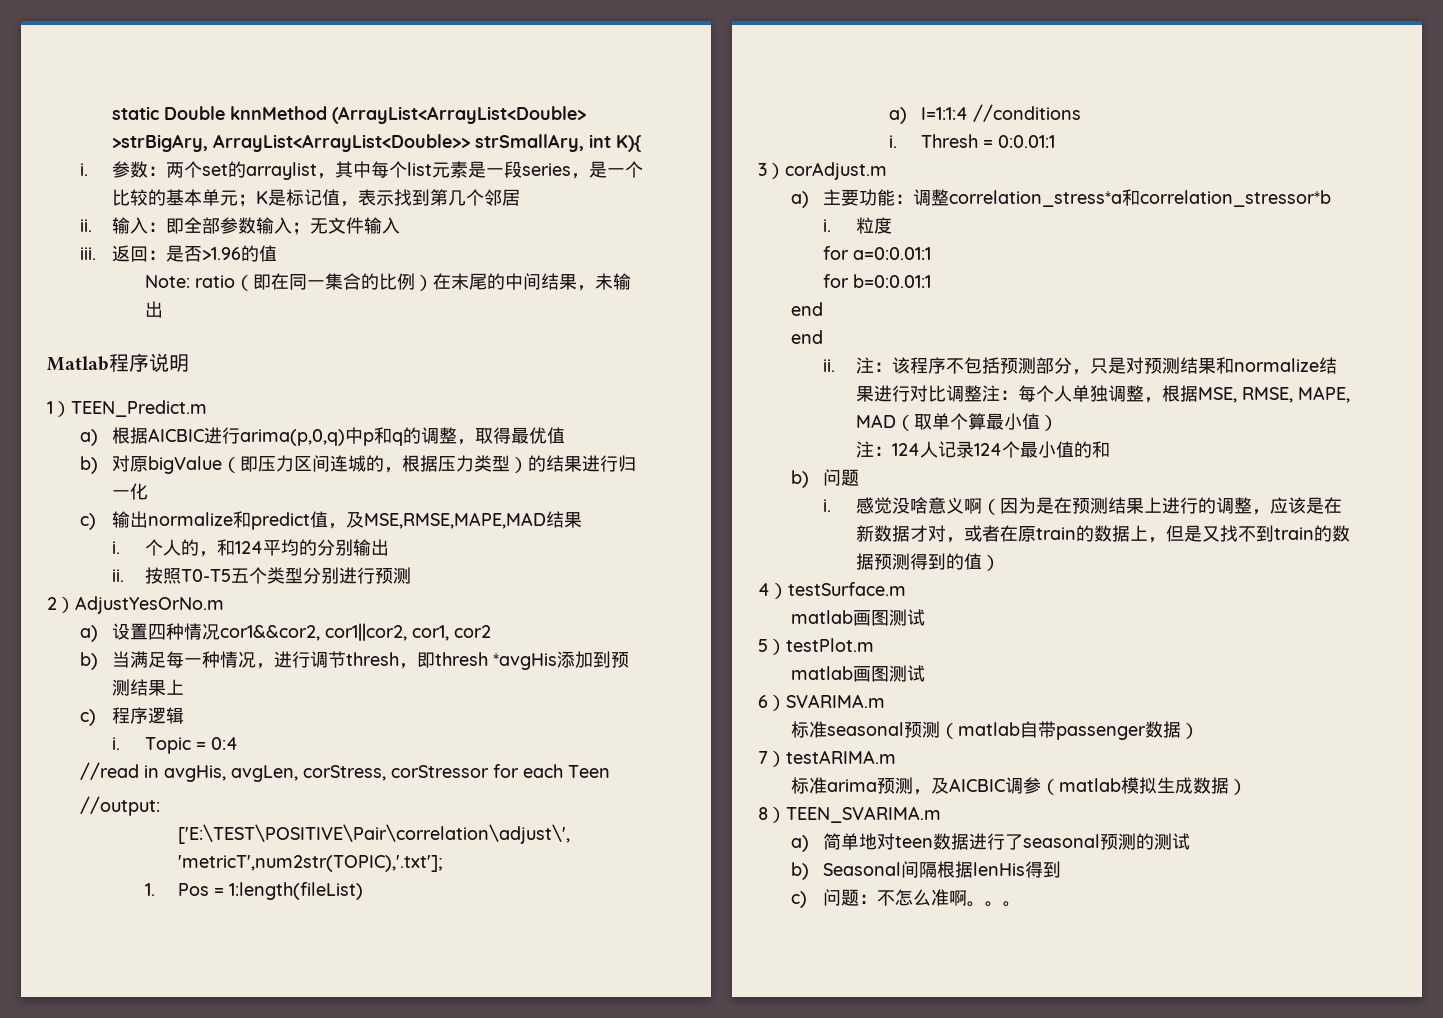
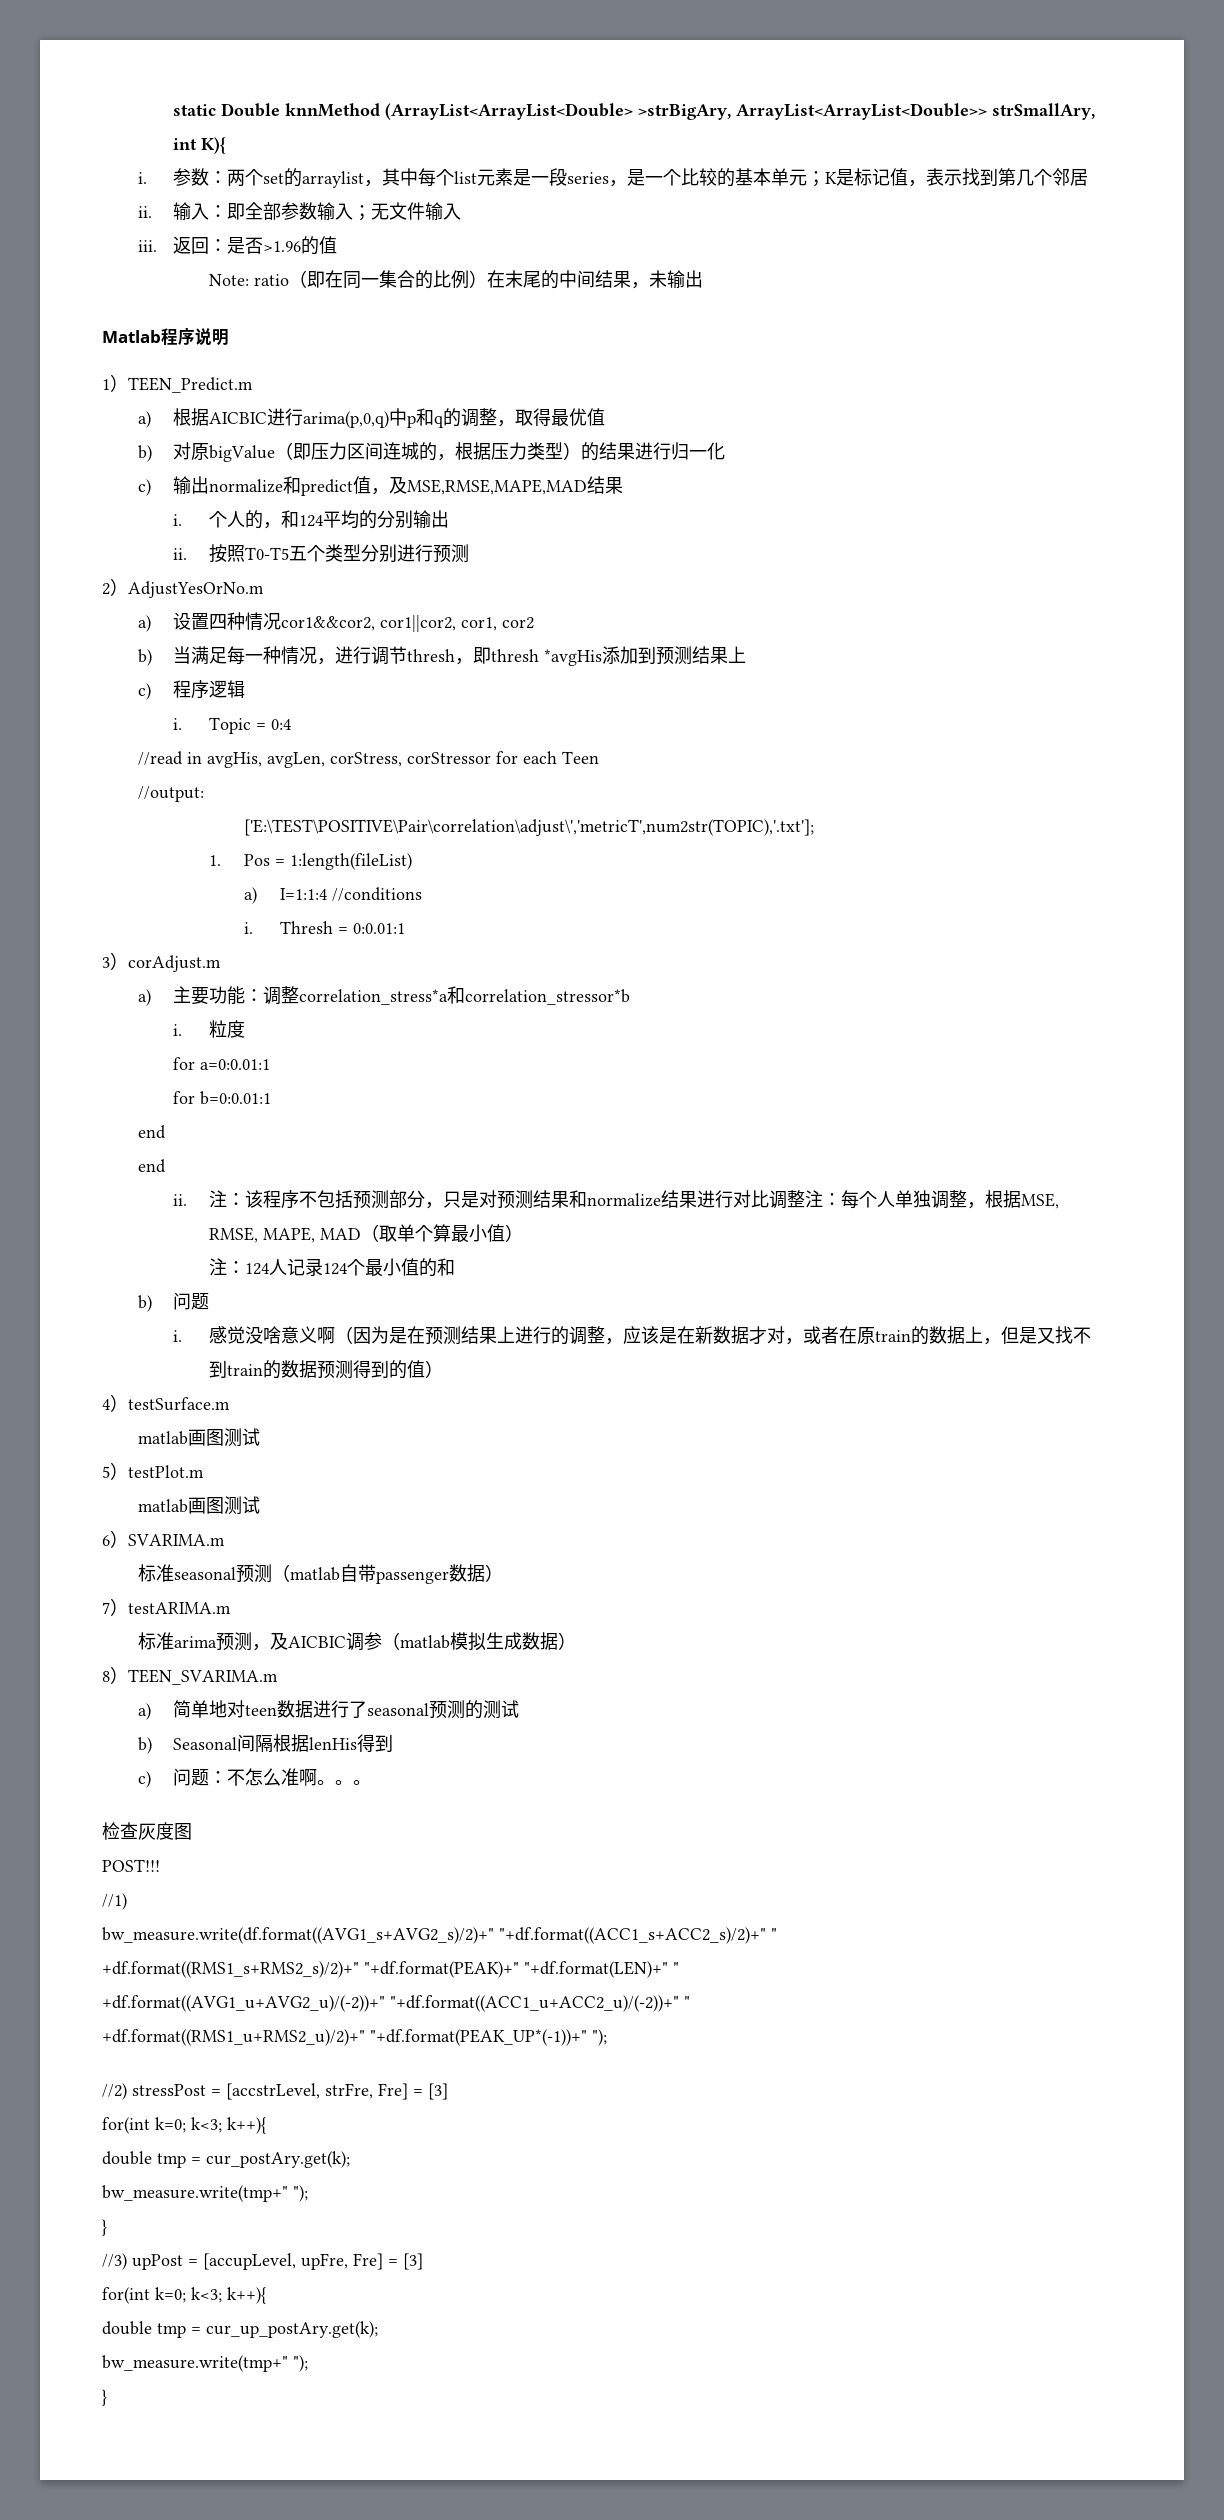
(1022, 904) none -> [102,1822,192,1840] [102,1859,160,1872] [102,1893,127,1910] [102,1927,777,1944] [102,1961,679,1978] [102,1995,690,2012] [102,2029,607,2046] [102,2083,448,2100] [102,2117,266,2134] [102,2151,350,2168] [102,2185,308,2202] [102,2219,107,2236] [102,2253,423,2270] [102,2287,266,2304] [102,2321,378,2338] [102,2355,308,2372] [102,2389,107,2406] // 检查灰度图 // POST!!! // //1) // bw_measure.write(df.format((AVG1_s+AVG2_s)/2)+" "+df.format((ACC1_s+ACC2_s)/2)+" " // +df.format((RMS1_s+RMS2_s)/2)+" "+df.format(PEAK)+" "+df.format(LEN)+" " // +df.format((AVG1_u+AVG2_u)/(-2))+" "+df.format((ACC1_u+ACC2_u)/(-2))+" " // +df.format((RMS1_u+RMS2_u)/2)+" "+df.format(PEAK_UP*(-1))+" "); // //2) stressPost = [accstrLevel, strFre, Fre] = [3] // for(int k=0; k<3; k++){ // double tmp = cur_postAry.get(k); // bw_measure.write(tmp+" "); // } // //3) upPost = [accupLevel, upFre, Fre] = [3] // for(int k=0; k<3; k++){ // double tmp = cur_up_postAry.get(k); // bw_measure.write(tmp+" "); // }

